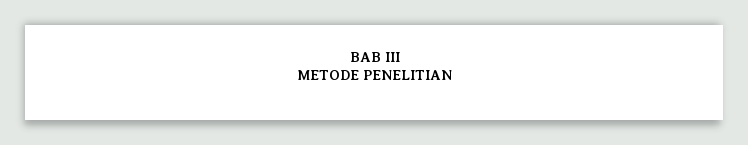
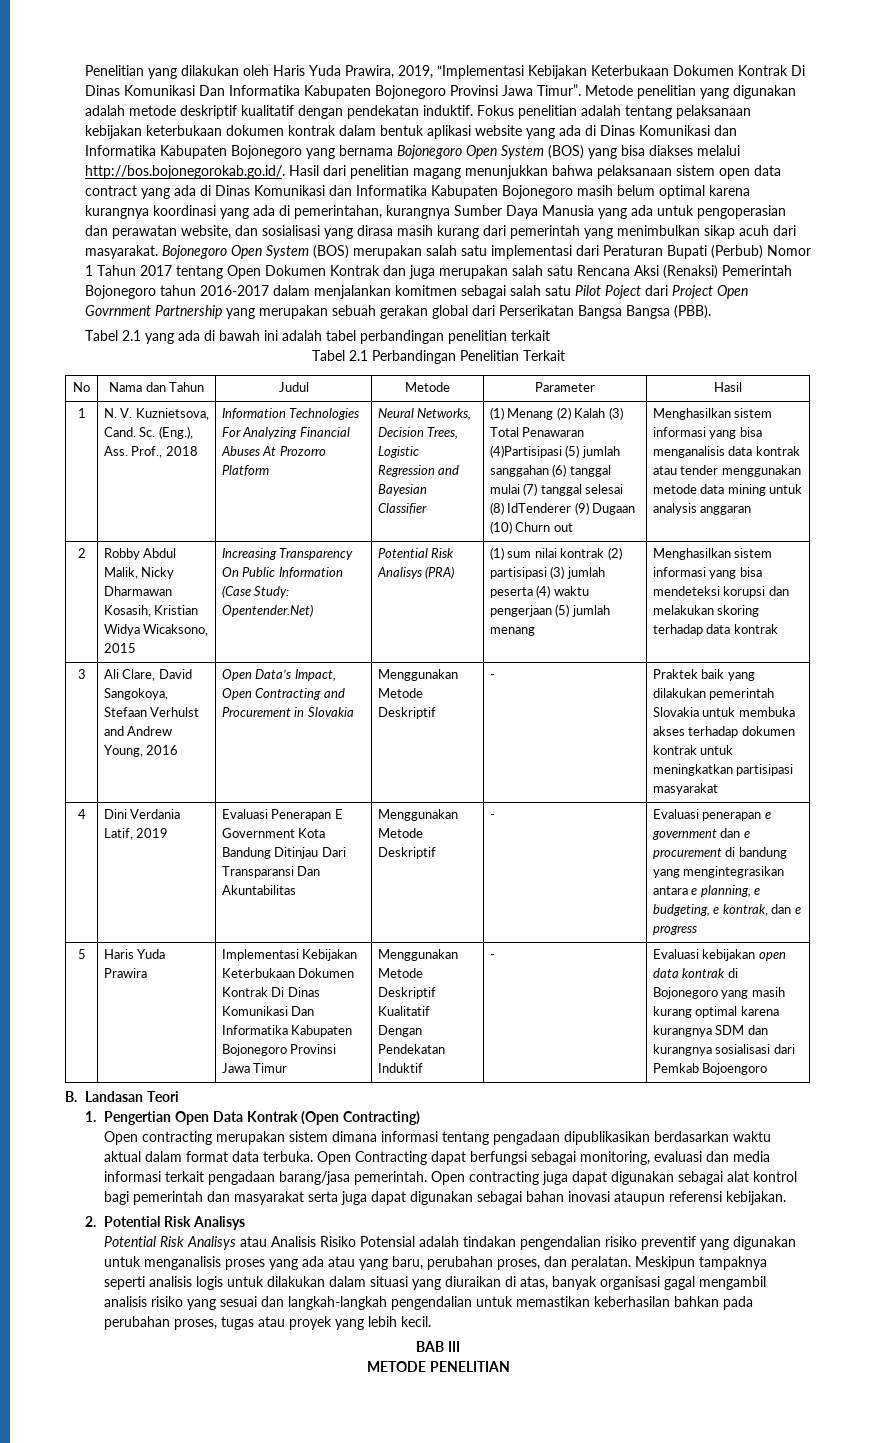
(349, 57) none -> [84,65,805,79] [84,84,796,99] [84,105,751,119] [84,125,737,139] [84,145,740,159] [84,165,781,179] [84,185,750,199] [84,205,786,219] [84,225,796,239] [84,245,811,259] [84,265,792,279] [84,285,748,299] [84,305,711,319] [84,330,550,344] [311,350,565,364] [73,382,90,392] [109,382,204,392] [278,382,309,392] [405,382,450,392] [535,382,595,392] [714,382,742,392] [77,408,86,418] [104,408,209,420] [104,426,193,439] [104,446,198,458] [222,408,360,420] [222,427,350,439] [221,446,326,456] [222,465,270,476] [378,408,472,420] [378,427,459,439] [378,446,420,458] [378,465,460,477] [378,484,428,496] [378,503,428,514] [490,407,623,420] [490,427,585,437] [490,445,620,458] [490,464,611,477] [490,483,624,496] [490,502,636,515] [490,521,573,534] [653,408,773,420] [653,427,762,439] [653,446,800,458] [653,465,801,477] [653,484,803,496] [653,503,752,515] [77,548,86,558] [104,548,177,560] [104,567,175,579] [104,586,173,596] [104,605,199,617] [104,624,209,636] [104,643,137,653] [222,548,354,560] [222,567,343,578] [222,585,290,598] [222,604,314,617] [378,548,455,558] [377,566,455,579] [490,547,622,560] [490,566,605,579] [490,585,589,598] [490,604,610,617] [490,627,536,636] [653,548,773,560] [653,567,762,579] [653,586,789,598] [653,605,760,617] [653,624,778,636] [77,669,86,679] [104,669,192,681] [104,688,169,700] [104,707,200,717] [104,726,173,736] [104,745,179,757] [222,669,336,681] [222,688,345,700] [222,707,354,717] [378,669,459,681] [378,688,424,698] [378,707,437,719] [490,674,496,679] [653,669,755,681] [653,688,775,700] [653,707,795,717] [653,726,795,738] [653,745,734,755] [653,764,794,776] [653,783,719,795] [77,809,86,819] [104,809,181,819] [104,828,169,840] [222,809,343,821] [222,828,326,838] [222,847,346,859] [222,866,321,878] [222,885,297,895] [378,809,459,821] [378,828,424,838] [378,847,437,859] [490,814,496,819] [653,809,771,821] [652,828,750,840] [653,847,787,859] [653,866,785,878] [653,885,761,897] [653,904,801,916] [653,926,698,935] [77,949,86,959] [104,949,166,959] [104,968,148,978] [222,949,358,961] [222,968,355,978] [222,987,320,997] [222,1006,315,1016] [222,1025,353,1037] [222,1044,337,1056] [222,1063,288,1073] [378,949,459,961] [378,968,424,978] [378,987,437,999] [378,1006,431,1016] [378,1025,423,1037] [378,1044,446,1054] [378,1063,424,1073] [490,954,496,959] [653,949,786,961] [653,968,738,978] [653,987,785,999] [653,1006,779,1018] [653,1025,768,1037] [653,1044,795,1056] [653,1063,768,1075] [65,1091,179,1102] [84,1111,421,1125] [104,1131,772,1145] [104,1151,771,1165] [104,1171,798,1185] [104,1191,787,1205] [84,1216,246,1230] [104,1236,797,1250] [104,1256,768,1270] [104,1276,767,1290] [104,1296,754,1310] [104,1316,432,1330] Penelitian yang dilakukan oleh Haris Yuda Prawira, 2019, “Implementasi Kebijakan Keterbukaan Dokumen Kontrak Di Dinas Komunikasi Dan Informatika Kabupaten Bojonegoro Provinsi Jawa Timur”. Metode penelitian yang digunakan adalah metode deskriptif kualitatif dengan pendekatan induktif. Fokus penelitian adalah tentang pelaksanaan kebijakan keterbukaan dokumen kontrak dalam bentuk aplikasi website yang ada di Dinas Komunikasi dan Informatika Kabupaten Bojonegoro yang bernama Bojonegoro Open System (BOS) yang bisa diakses melalui http://bos.bojonegorokab.go.id/. Hasil dari penelitian magang menunjukkan bahwa pelaksanaan sistem open data contract yang ada di Dinas Komunikasi dan Informatika Kabupaten Bojonegoro masih belum optimal karena kurangnya koordinasi yang ada di pemerintahan, kurangnya Sumber Daya Manusia yang ada untuk pengoperasian dan perawatan website, dan sosialisasi yang dirasa masih kurang dari pemerintah yang menimbulkan sikap acuh dari masyarakat. Bojonegoro Open System (BOS) merupakan salah satu implementasi dari Peraturan Bupati (Perbub) Nomor 1 Tahun 2017 tentang Open Dokumen Kontrak dan juga merupakan salah satu Rencana Aksi (Renaksi) Pemerintah Bojonegoro tahun 2016-2017 dalam menjalankan komitmen sebagai salah satu Pilot Poject dari Project Open Govrnment Partnership yang merupakan sebuah gerakan global dari Perserikatan Bangsa Bangsa (PBB). // Tabel 2.1 yang ada di bawah ini adalah tabel perbandingan penelitian terkait // Tabel 2.1 Perbandingan Penelitian Terkait // No | Nama dan Tahun | Judul | Metode | Parameter | Hasil // 1 | N. V. Kuznietsova, Cand. Sc. (Eng.), Ass. Prof., 2018 | Information Technologies For Analyzing Financial Abuses At Prozorro Platform | Neural Networks, Decision Trees, Logistic Regression and Bayesian Classifier | (1) Menang (2) Kalah (3) Total Penawaran (4)Partisipasi (5) jumlah sanggahan (6) tanggal mulai (7) tanggal selesai (8) IdTenderer (9) Dugaan (10) Churn out | Menghasilkan sistem informasi yang bisa menganalisis data kontrak atau tender menggunakan metode data mining untuk analysis anggaran // 2 | Robby Abdul Malik, Nicky Dharmawan Kosasih, Kristian Widya Wicaksono, 2015 | Increasing Transparency On Public Information (Case Study: Opentender.Net) | Potential Risk Analisys (PRA) | (1) sum nilai kontrak (2) partisipasi (3) jumlah peserta (4) waktu pengerjaan (5) jumlah menang | Menghasilkan sistem informasi yang bisa mendeteksi korupsi dan melakukan skoring terhadap data kontrak // 3 | Ali Clare, David Sangokoya, Stefaan Verhulst and Andrew Young, 2016 | Open Data’s Impact, Open Contracting and Procurement in Slovakia | Menggunakan Metode Deskriptif | - | Praktek baik yang dilakukan pemerintah Slovakia untuk membuka akses terhadap dokumen kontrak untuk meningkatkan partisipasi masyarakat // 4 | Dini Verdania Latif, 2019 | Evaluasi Penerapan E Government Kota Bandung Ditinjau Dari Transparansi Dan Akuntabilitas | Menggunakan Metode Deskriptif | - | Evaluasi penerapan e government dan e procurement di bandung yang mengintegrasikan antara e planning, e budgeting, e kontrak, dan e progress // 5 | Haris Yuda Prawira | Implementasi Kebijakan Keterbukaan Dokumen Kontrak Di Dinas Komunikasi Dan Informatika Kabupaten Bojonegoro Provinsi Jawa Timur | Menggunakan Metode Deskriptif Kualitatif Dengan Pendekatan Induktif | - | Evaluasi kebijakan open data kontrak di Bojonegoro yang masih kurang optimal karena kurangnya SDM dan kurangnya sosialisasi dari Pemkab Bojoengoro // B. Landasan Teori // 1. Pengertian Open Data Kontrak (Open Contracting) // Open contracting merupakan sistem dimana informasi tentang pengadaan dipublikasikan berdasarkan waktu aktual dalam format data terbuka. Open Contracting dapat berfungsi sebagai monitoring, evaluasi dan media informasi terkait pengadaan barang/jasa pemerintah. Open contracting juga dapat digunakan sebagai alat kontrol bagi pemerintah dan masyarakat serta juga dapat digunakan sebagai bahan inovasi ataupun referensi kebijakan. // 2. Potential Risk Analisys // Potential Risk Analisys atau Analisis Risiko Potensial adalah tindakan pengendalian risiko preventif yang digunakan untuk menganalisis proses yang ada atau yang baru, perubahan proses, dan peralatan. Meskipun tampaknya seperti analisis logis untuk dilakukan dalam situasi yang diuraikan di atas, banyak organisasi gagal mengambil analisis risiko yang sesuai dan langkah-langkah pengendalian untuk memastikan keberhasilan bahkan pada perubahan proses, tugas atau proyek yang lebih kecil. //

